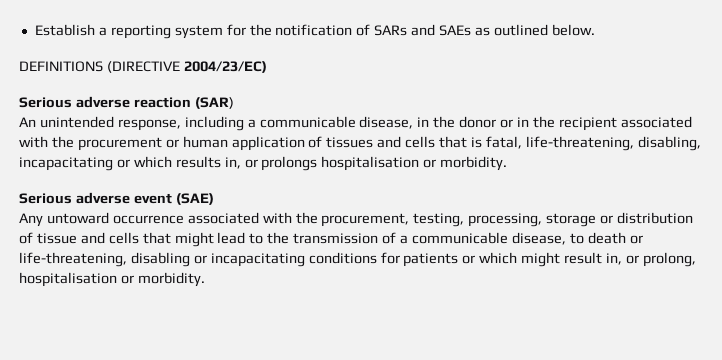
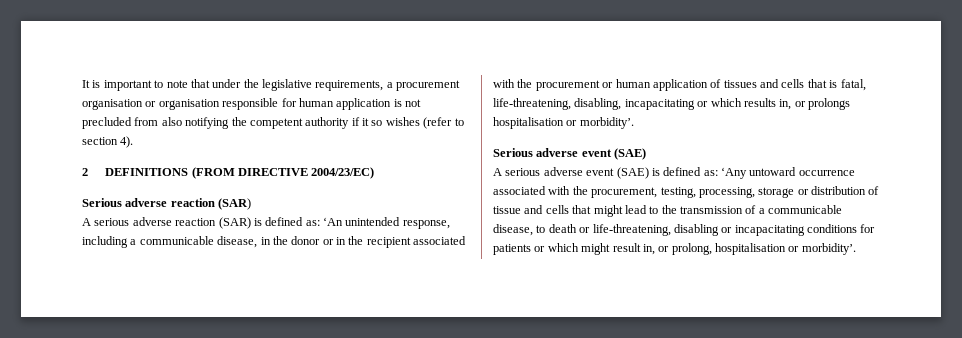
[34,24,595,39] [19,61,180,73] Establish a reporting system for the notification of SARs and SAEs as outlined below. // DEFINITIONS (DIRECTIVE -> [82,79,461,91] [82,98,421,110] [82,117,464,129] [82,136,134,148] [82,167,308,179] It is important to note that under the legislative requirements, a procurement organisation or organisation responsible for human application is not precluded from also notifying the competent authority if it so wishes (refer to section 4). // 2 DEFINITIONS (FROM DIRECTIVE
[19,117,36,127] An -> [82,217,343,229] A serious adverse reaction (SAR) is defined as: ‘An
[440,156,508,171] morbidity. -> [579,117,634,129] morbidity’.
[19,213,43,227] Any -> [493,167,747,179] A serious adverse event (SAE) is defined as: ‘Any
[137,272,205,287] morbidity. -> [801,243,856,255] morbidity’.

